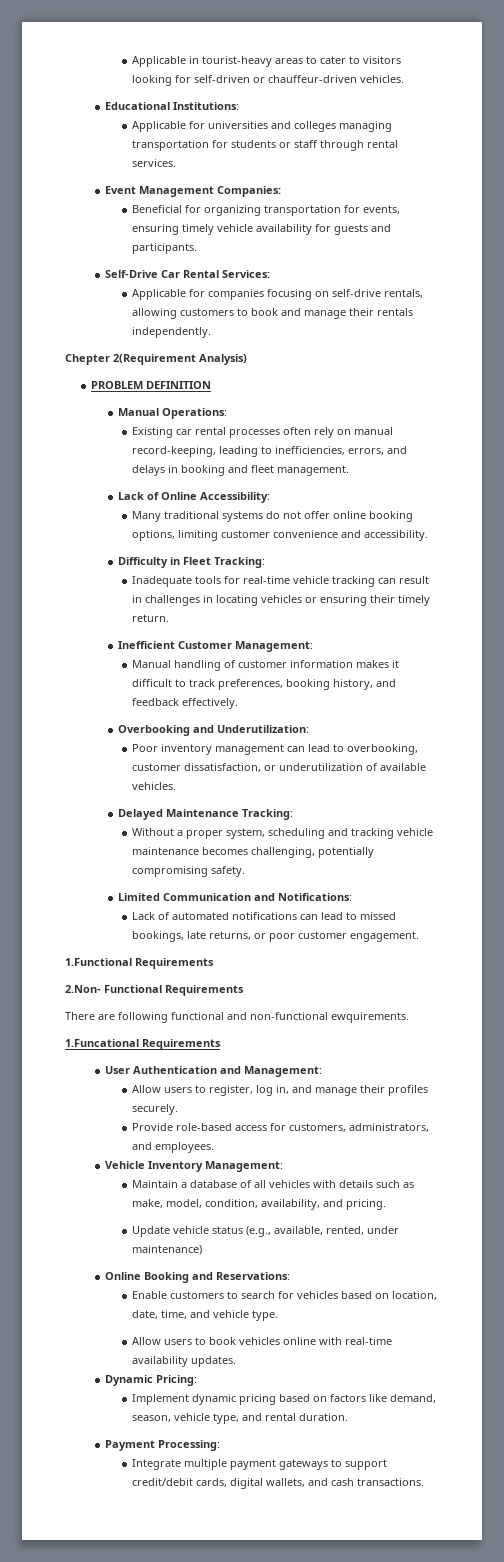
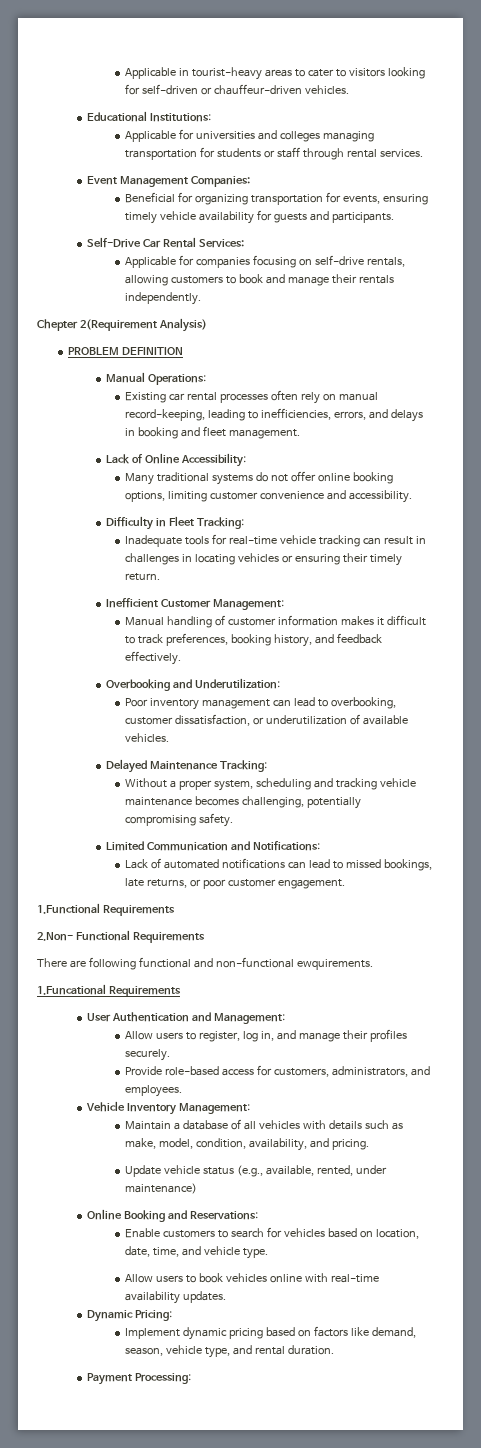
[132,1459,388,1470] [132,1478,425,1489] // Integrate multiple payment gateways to support credit/debit cards, digital wallets, and cash transactions. -> (191, 1378) none

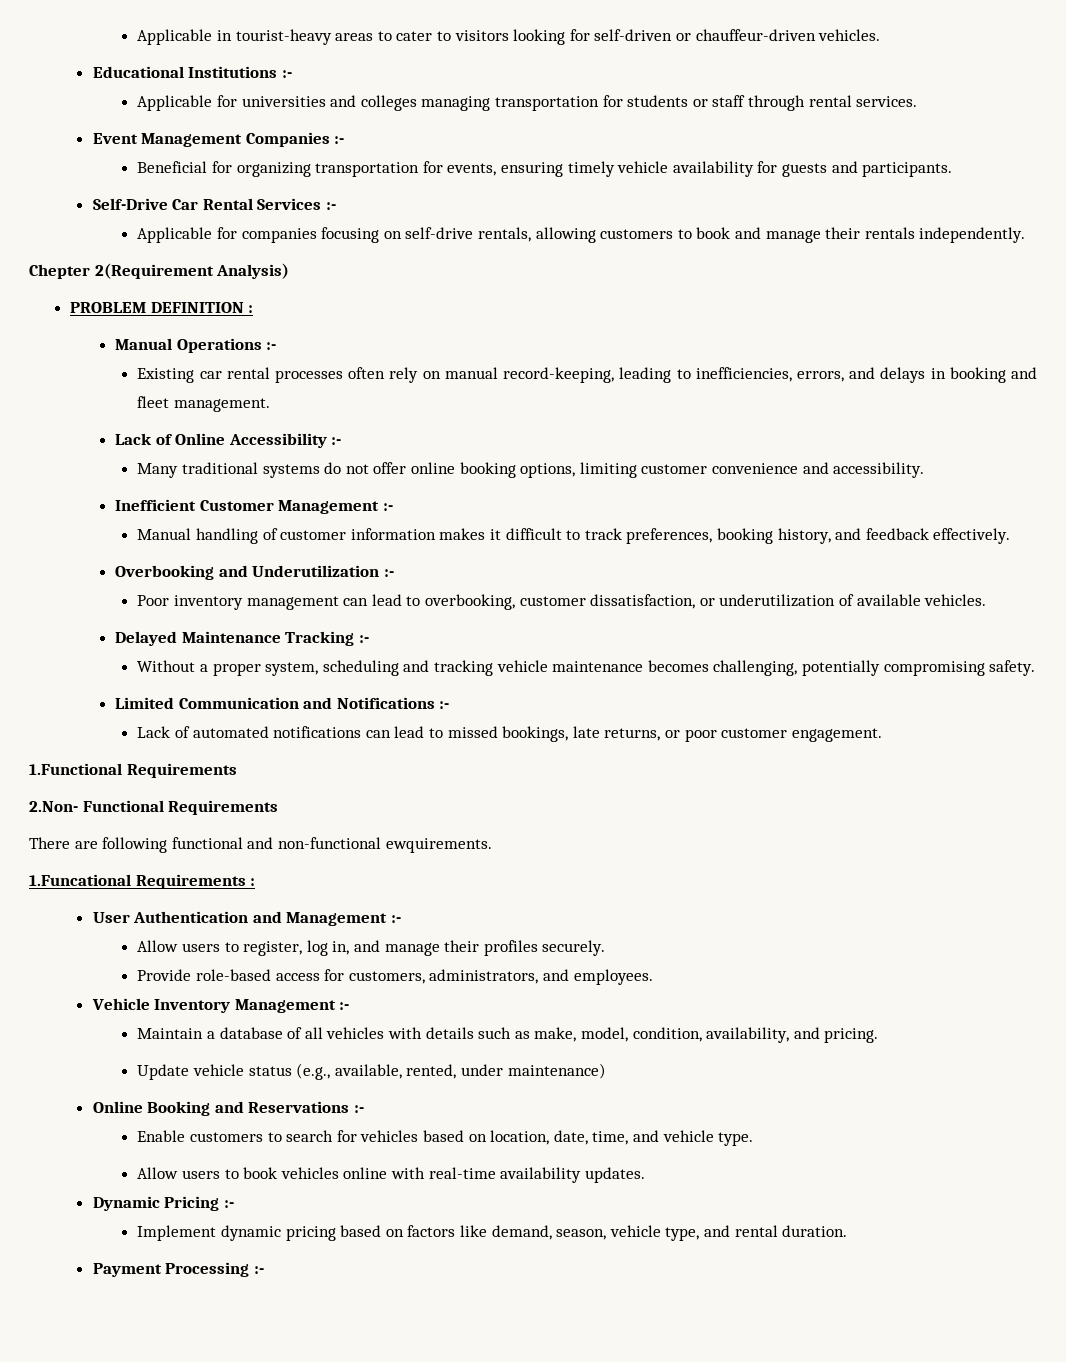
[149,113,211,122] Institutions: -> [188,66,292,78] Institutions :-
[190,176,250,187] Companies: -> [245,132,345,147] Companies :-
[198,239,244,248] Services: -> [257,198,336,210] Services :-
[105,372,206,385] // Manual Operations: -> [248,305,254,313] [114,338,277,353] : // Manual Operations :-
[180,453,246,467] Accessibility: -> [228,433,342,448] Accessibility :-
[105,516,244,530] [124,534,426,547] [124,553,402,566] [124,573,160,581] // Difficulty in Fleet Tracking: // Inadequate tools for real-time vehicle tracking can result in challenges in locating vehicles or ensuring their timely return. -> (925, 470) none
[212,599,284,610] Management: -> [278,500,393,514] Management :-
[194,678,280,689] Underutilization: -> [252,565,394,577] Underutilization :-
[219,760,267,772] Tracking: -> [285,631,369,646] Tracking :-
[252,841,320,851] Notifications: -> [336,697,450,709] Notifications :-
(181, 991) none -> [250,878,256,886] :
[213,1013,285,1024] Management: -> [286,912,401,926] Management :-
[178,1103,250,1114] Management: -> [234,999,350,1013] Management :-
[189,1211,258,1220] Reservations: -> [248,1101,364,1113] Reservations :-
[134,1310,172,1321] Pricing: -> [164,1196,234,1211] Pricing :-
[134,1373,191,1384] Processing: -> [165,1262,264,1277] Processing :-

